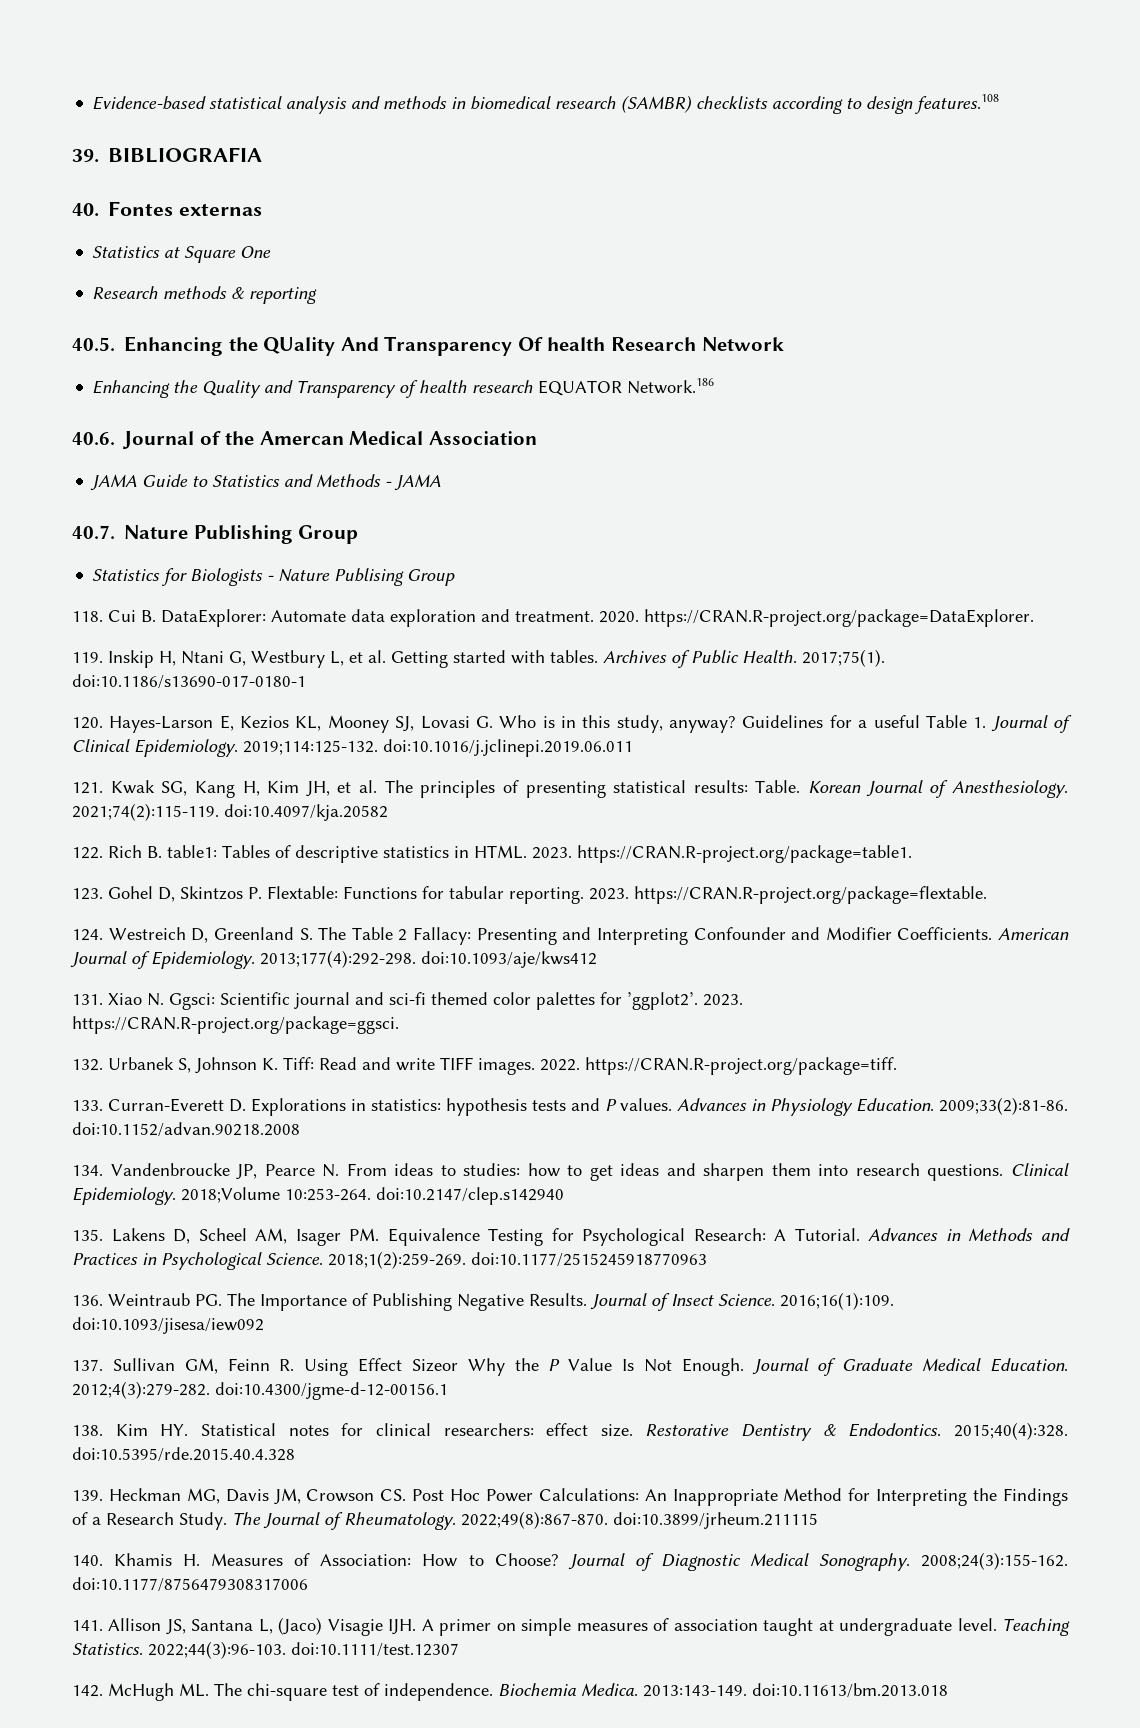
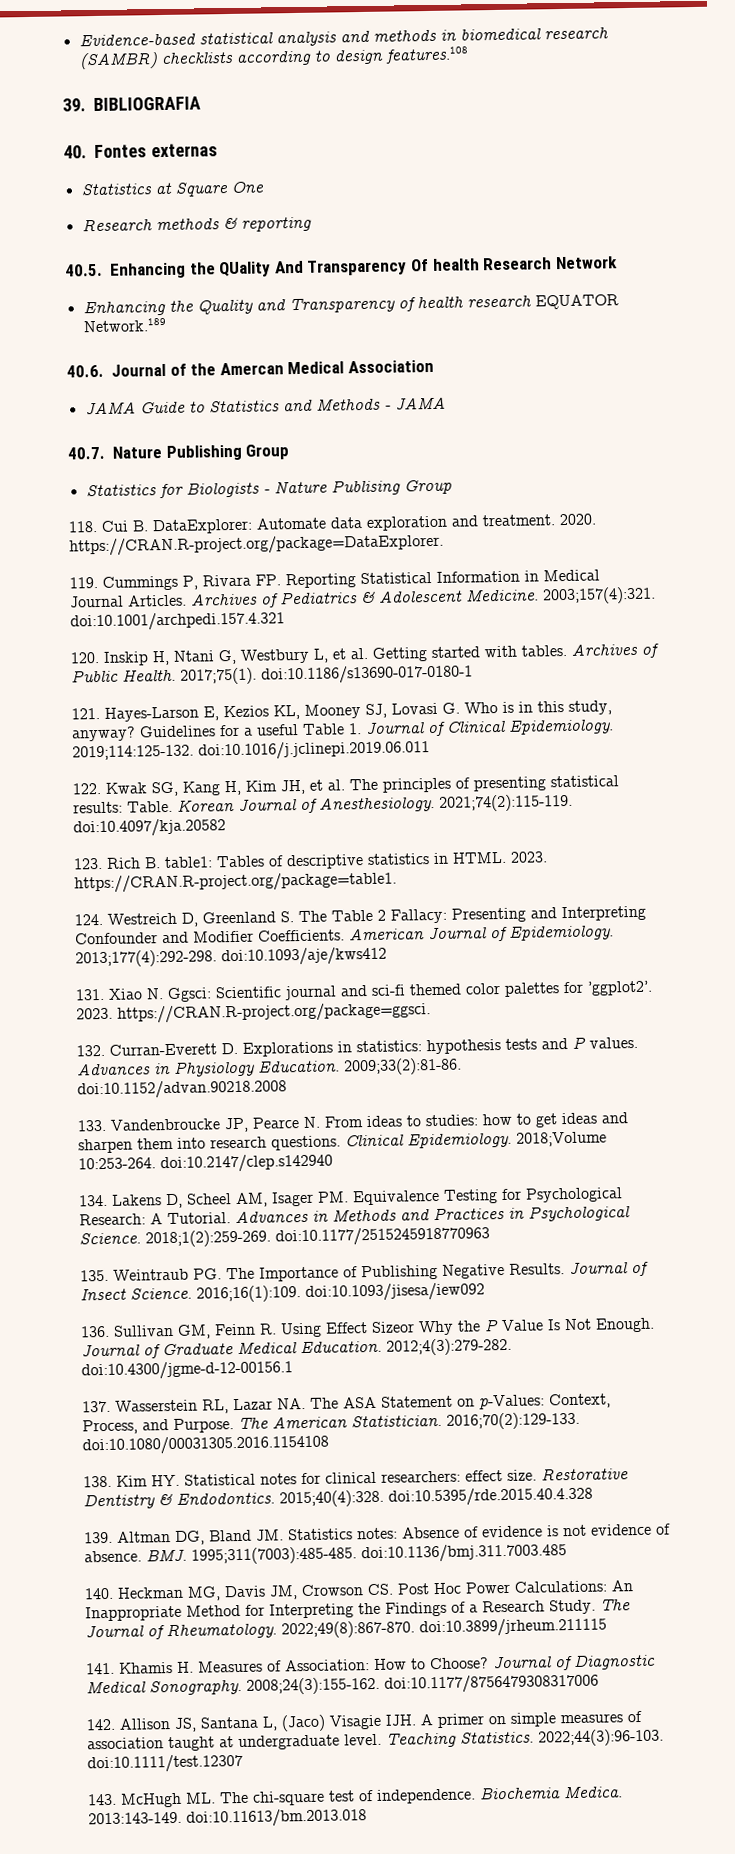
[627,378,715,394] Network.186 -> [82,317,167,333] Network.189
(103, 657) none -> [102,569,600,591] [70,586,656,608] [70,611,285,632] [70,652,100,664] Cummings P, Rivara FP. Reporting Statistical Information in Medical Journal Articles. Archives of Pediatrics & Adolescent Medicine. 2003;157(4):321. doi:10.1001/archpedi.157.4.321 // 120.
[72,717,103,729] 120. -> [71,707,100,720] 121.
[72,782,103,794] 121. -> [72,782,101,795] 122.
[72,847,103,859] 122. -> [73,857,103,870] 123.
[72,886,987,904] // 123. Gohel D, Skintzos P. Flextable: Functions for tabular reporting. 2023. https://CRAN.R-project.org/package=flextable. -> (397, 882) none
[108,1057,897,1075] [72,1100,103,1111] Urbanek S, Johnson K. Tiff: Read and write TIFF images. 2022. https://CRAN.R-project.org/package=tiff. // 133. -> (105, 1050) none
[72,1165,103,1176] 134. -> [77,1119,107,1132] 133.
[72,1229,103,1241] 135. -> [78,1194,108,1207] 134.
[72,1295,103,1306] 136. -> [80,1269,109,1282] 135.
[72,1359,103,1371] 137. -> [80,1325,110,1338] 136.
(448, 1391) none -> [82,1393,611,1414] [82,1411,580,1435] [82,1434,329,1456] // 137. Wasserstein RL, Lazar NA. The ASA Statement on p-Values: Context, Process, and Purpose. The American Statistician. 2016;70(2):129-133. doi:10.1080/00031305.2016.1154108
(103, 1495) none -> [117,1523,671,1545] [84,1543,567,1565] [84,1587,114,1600] Altman DG, Bland JM. Statistics notes: Absence of evidence is not evidence of absence. BMJ. 1995;311(7003):485-485. doi:10.1136/bmj.311.7003.485 // 140.
[72,1555,103,1566] 140. -> [86,1662,115,1675] 141.
[72,1620,103,1631] 141. -> [86,1718,116,1731] 142.
[72,1685,103,1697] 142. -> [87,1793,117,1806] 143.

